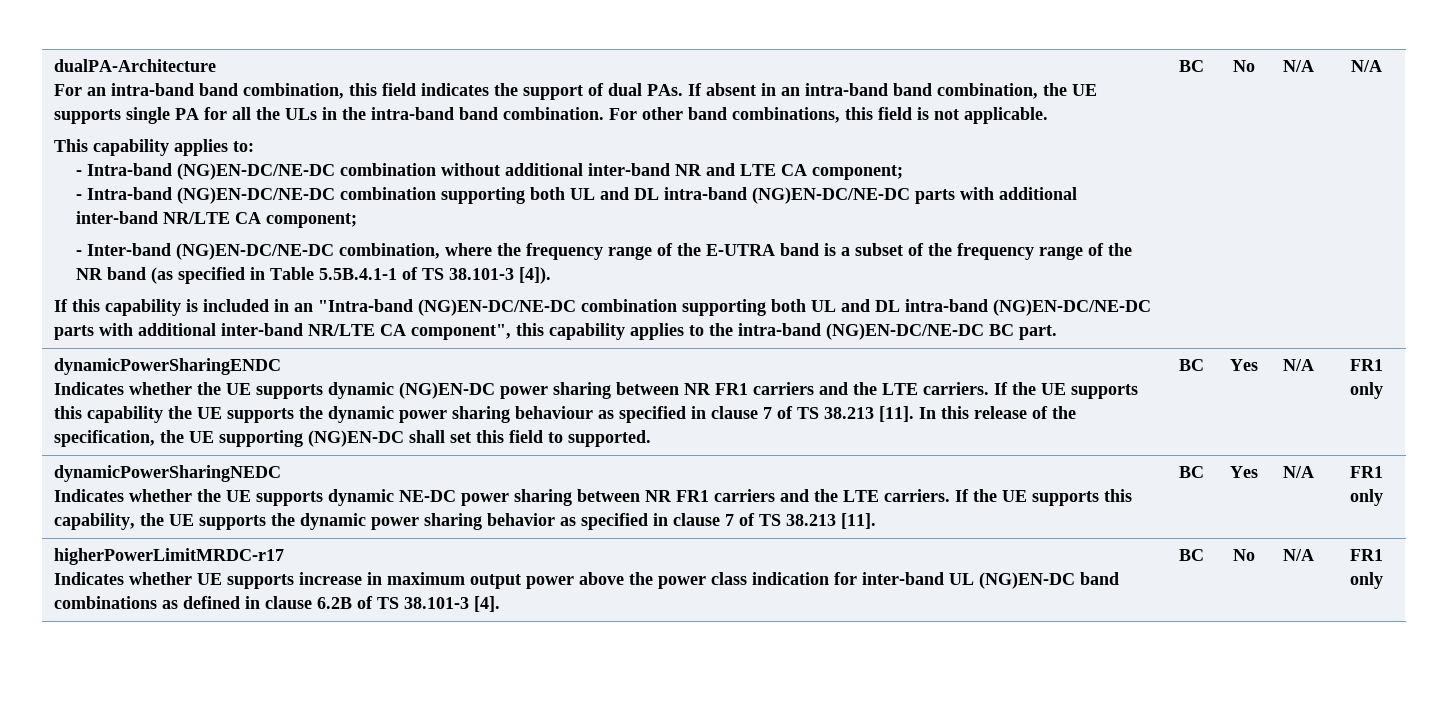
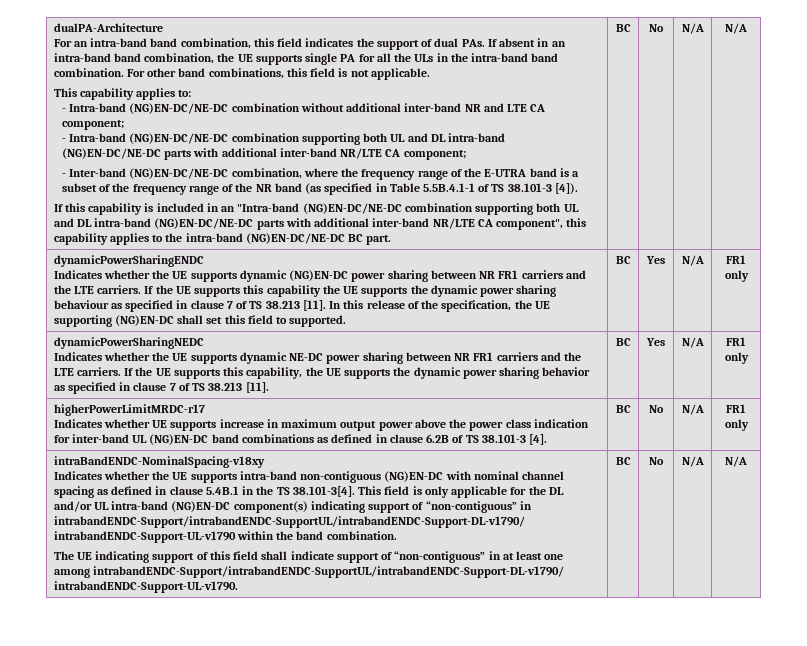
(1383, 580) none -> [53,456,265,468] [53,471,565,483] [53,486,564,498] [53,501,532,513] [53,516,525,528] [53,531,397,543] [53,551,564,563] [53,566,564,578] [53,581,238,593] [615,457,631,465] [649,457,664,465] [681,456,704,467] [725,456,747,467] // intraBandENDC-NominalSpacing-v18xy // Indicates whether the UE supports intra-band non-contiguous (NG)EN-DC with nominal channel spacing as defined in clause 5.4B.1 in the TS 38.101-3[4]. This field is only applicable for the DL and/or UL intra-band (NG)EN-DC component(s) indicating support of “non-contiguous” in intrabandENDC-Support/intrabandENDC-SupportUL/intrabandENDC-Support-DL-v1790/ intrabandENDC-Support-UL-v1790 within the band combination. // The UE indicating support of this field shall indicate support of “non-contiguous” in at least one among intrabandENDC-Support/intrabandENDC-SupportUL/intrabandENDC-Support-DL-v1790/ intrabandENDC-Support-UL-v1790. | BC | No | N/A | N/A

